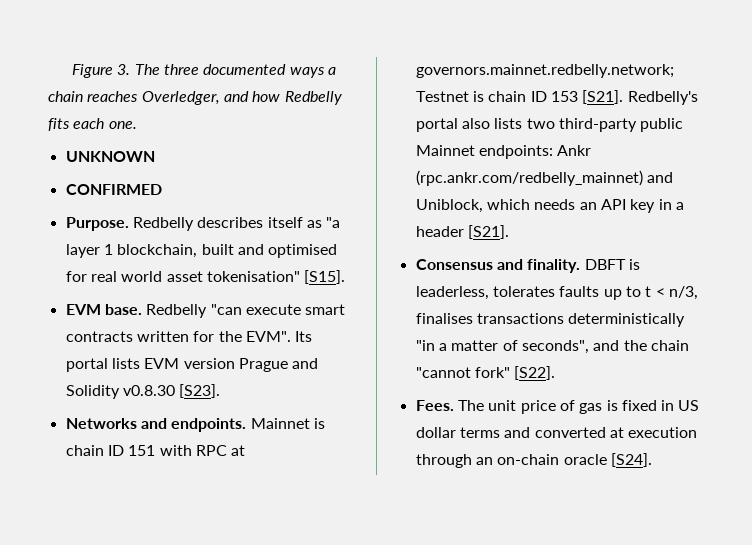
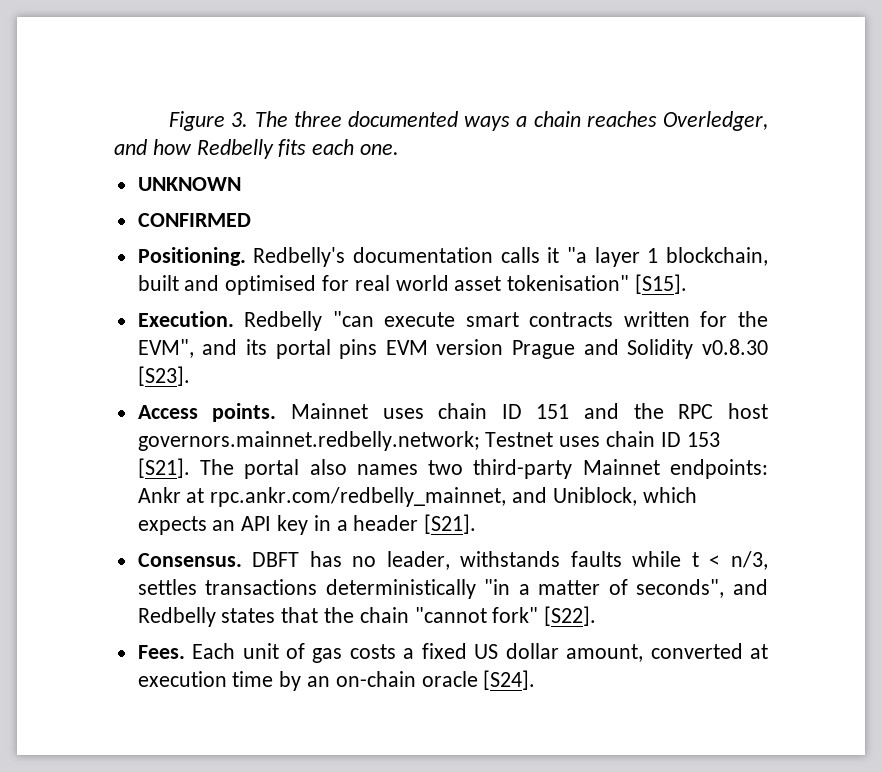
[65,217,322,231] Purpose. Redbelly describes itself as -> [137,247,560,267] Positioning. Redbelly's documentation calls it
[65,304,142,315] EVM base. -> [137,311,234,327] Execution.
[245,331,313,342] [65,358,140,372] EVM". Its portal lists -> [137,339,378,359] EVM", and its portal pins
[65,418,325,432] [65,445,246,456] Networks and endpoints. Mainnet is chain ID 151 with RPC at -> [137,403,768,422] Access points. Mainnet uses chain ID 151 and the RPC host
[472,91,484,102] is -> [559,436,601,447] uses
[627,91,698,105] Redbelly's -> [199,459,234,475] The
[494,118,523,129] lists -> [356,464,418,475] names
[640,118,684,132] public -> (573, 469) none
[415,170,643,186] (rpc.ankr.com/redbelly_mainnet) -> [186,487,507,507] at rpc.ankr.com/redbelly_mainnet,
[534,199,576,210] needs -> [137,516,207,535] expects
[415,259,640,273] [415,286,641,300] Consensus and finality. DBFT is leaderless, tolerates faults up to -> [137,551,682,570] Consensus. DBFT has no leader, withstands faults while
[415,313,473,324] finalises -> [137,579,197,595] settles
(620, 345) none -> [137,607,319,627] Redbelly states that
[457,400,700,414] [415,427,531,438] The unit price of gas is fixed in US dollar terms and -> [192,643,644,663] Each unit of gas costs a fixed US dollar amount,
[415,454,472,468] through -> [232,671,302,691] time by

